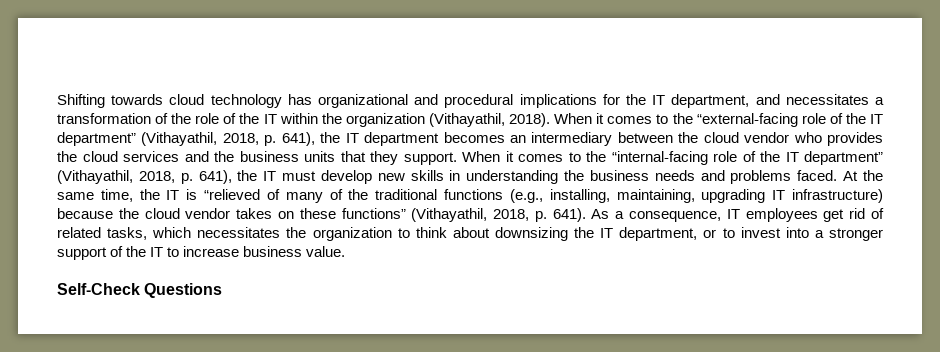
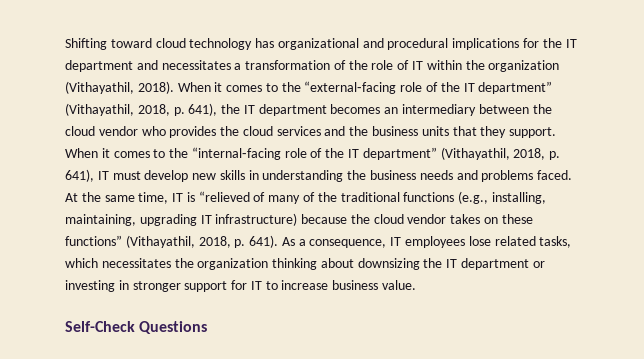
[111,94,164,105] towards -> [110,38,152,48] toward
[671,94,750,108] department, -> [65,60,133,72] department
[239,113,260,124] the -> (410, 65) none
[237,170,258,181] the -> (94, 175) none
[139,189,160,200] the -> (169, 198) none
[823,208,884,222] get rid of -> [468,236,491,246] lose
[397,227,447,238] to think -> [272,258,318,270] thinking
[619,227,883,241] [57,246,147,260] department, or to invest into a stronger support of the -> [461,258,545,270] [65,280,248,292] department or investing in stronger support for

